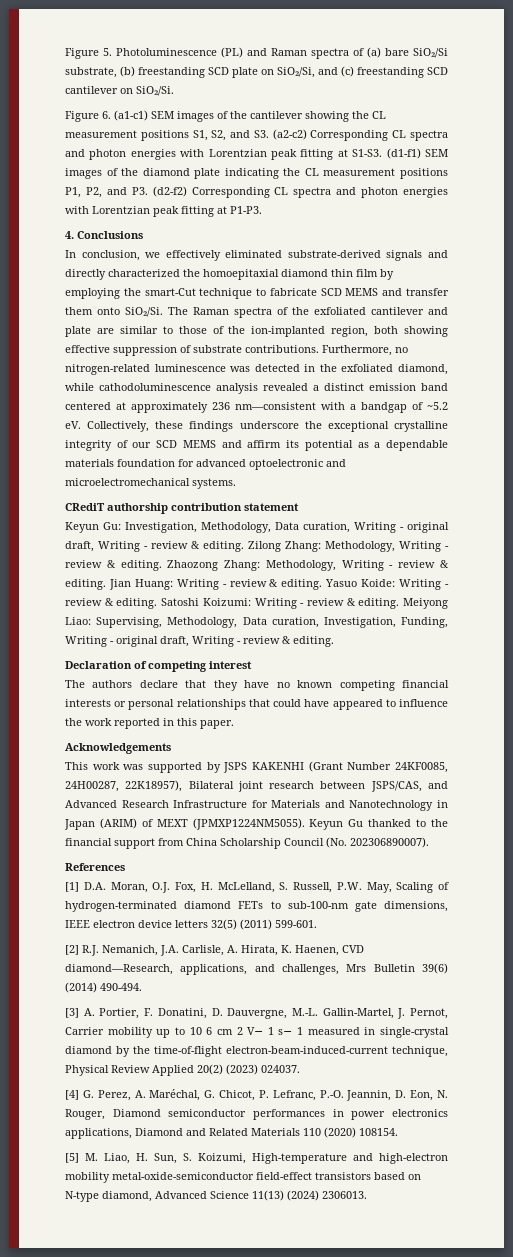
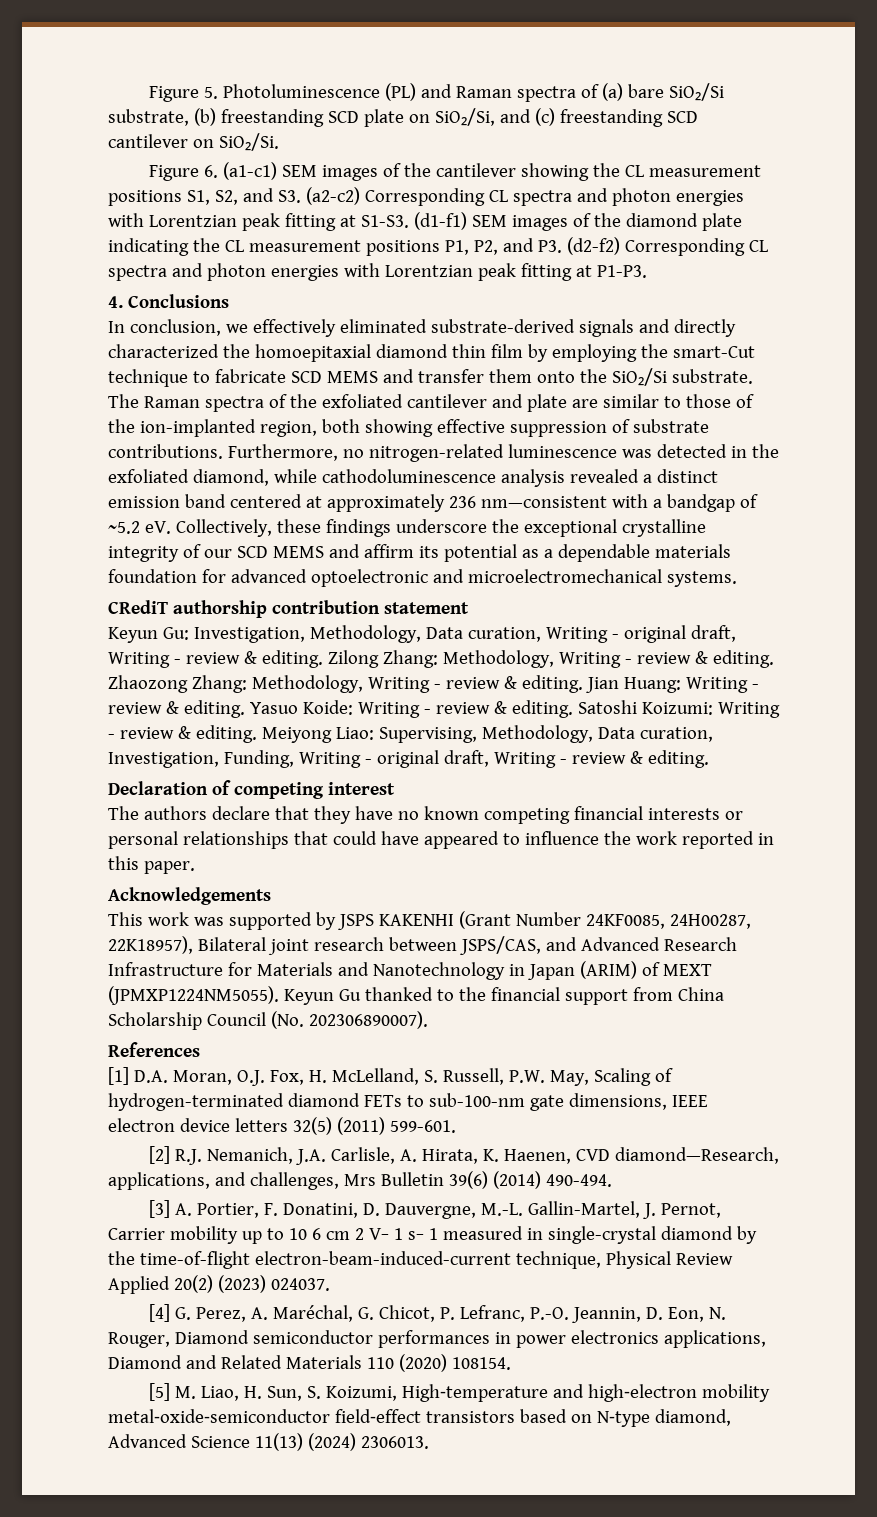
[125,307,163,317] SiO₂/Si. -> [579,368,753,386] the SiO₂/Si substrate.

